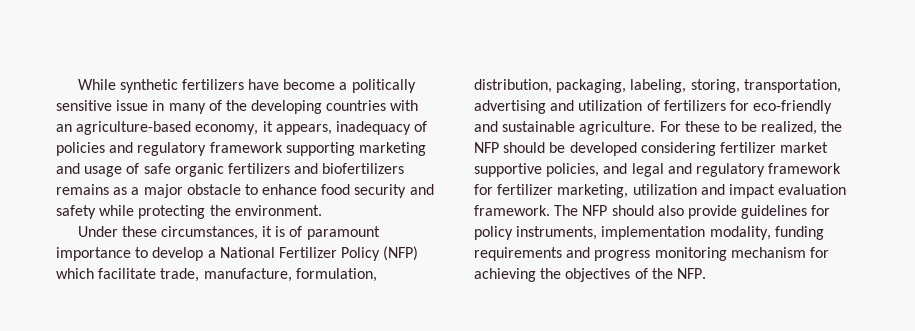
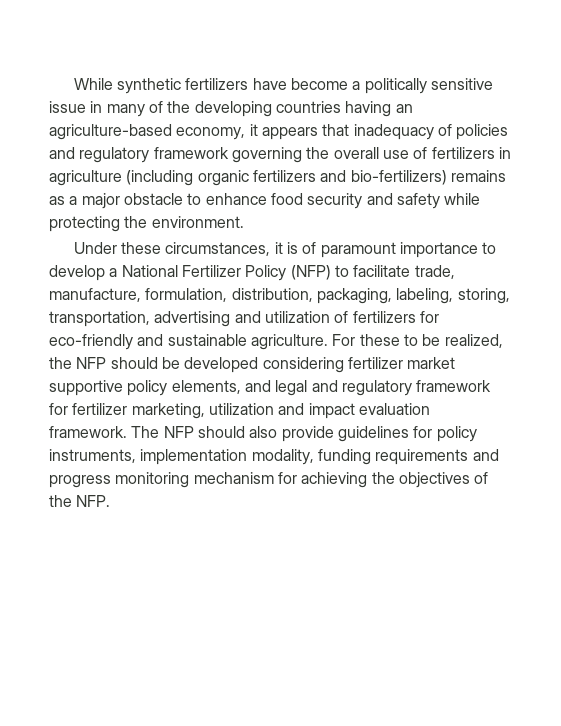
[390,100,419,111] with -> [345,101,392,117] having
[275,124,332,135] appears, -> [261,124,350,140] appears that
[285,142,426,156] [56,163,171,177] supporting marketing and usage of safe -> [231,147,511,163] [49,170,194,186] governing the overall use of fertilizers in agriculture (including
[322,163,405,174] biofertilizers -> [350,170,447,185] bio-fertilizers)
[56,268,94,279] which -> [334,265,349,277] to
[546,163,600,177] policies, -> [127,380,241,396] policy elements,

